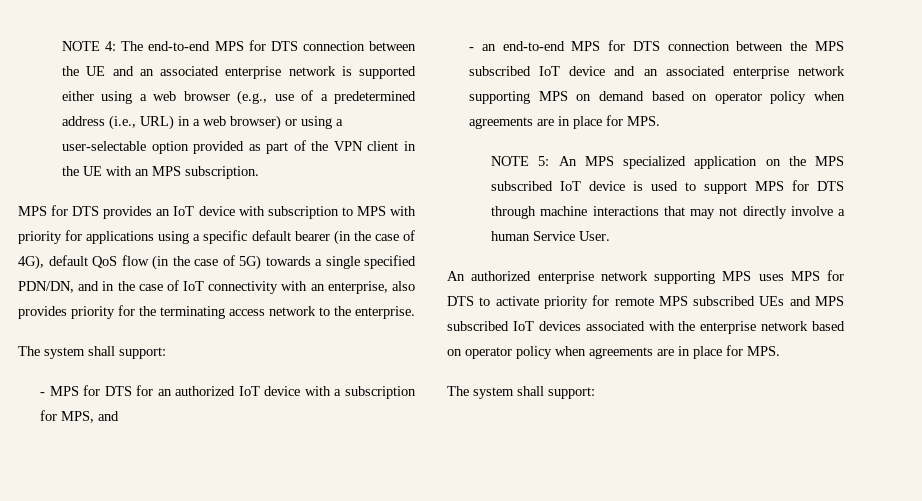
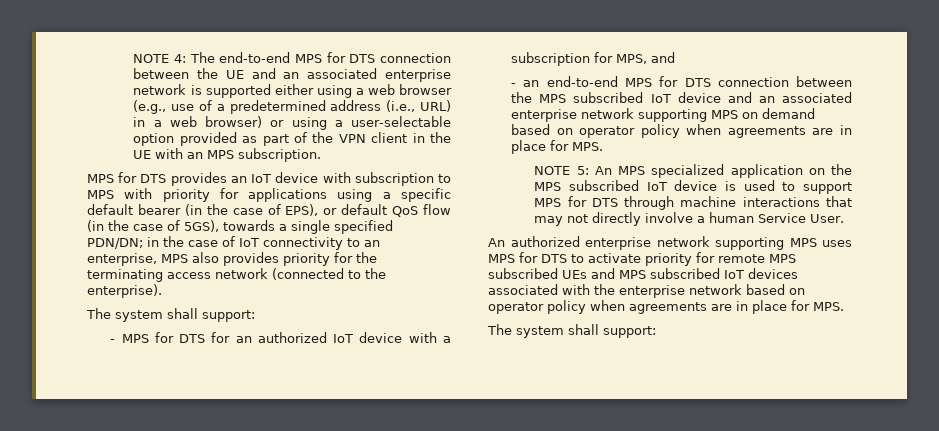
[18,255,44,270] 4G), -> [285,204,338,216] EPS), or
[239,255,261,270] 5G) -> [184,220,219,232] 5GS),
[18,281,100,293] PDN/DN, and -> [87,238,143,249] PDN/DN;
[281,281,308,291] with -> [347,238,360,247] to
(388, 287) none -> [161,254,188,263] MPS
(316, 311) none -> [272,268,344,280] (connected
[355,306,415,319] enterprise. -> [87,284,162,298] enterprise).

